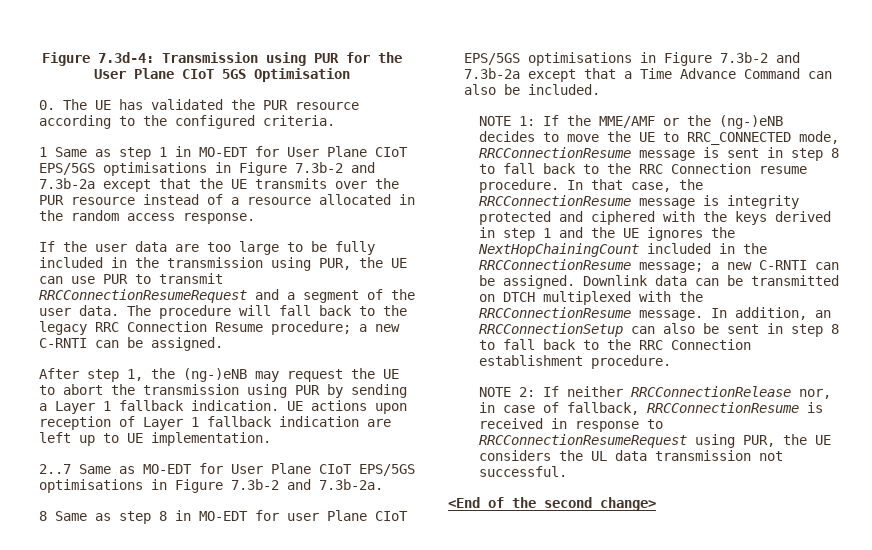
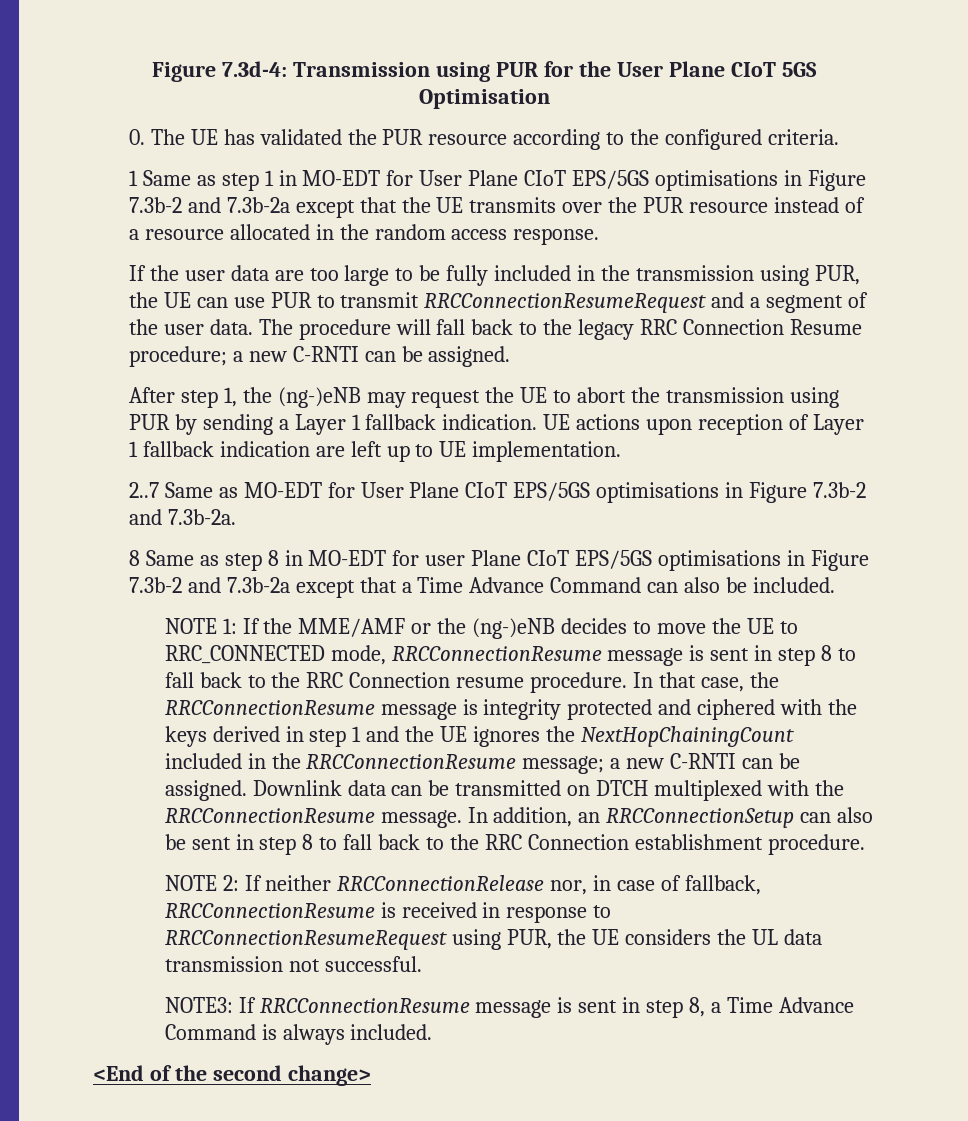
(568, 471) none -> [164,997,854,1018] [164,1024,433,1045] // NOTE3: If RRCConnectionResume message is sent in step 8, a Time Advance Command is always included.

